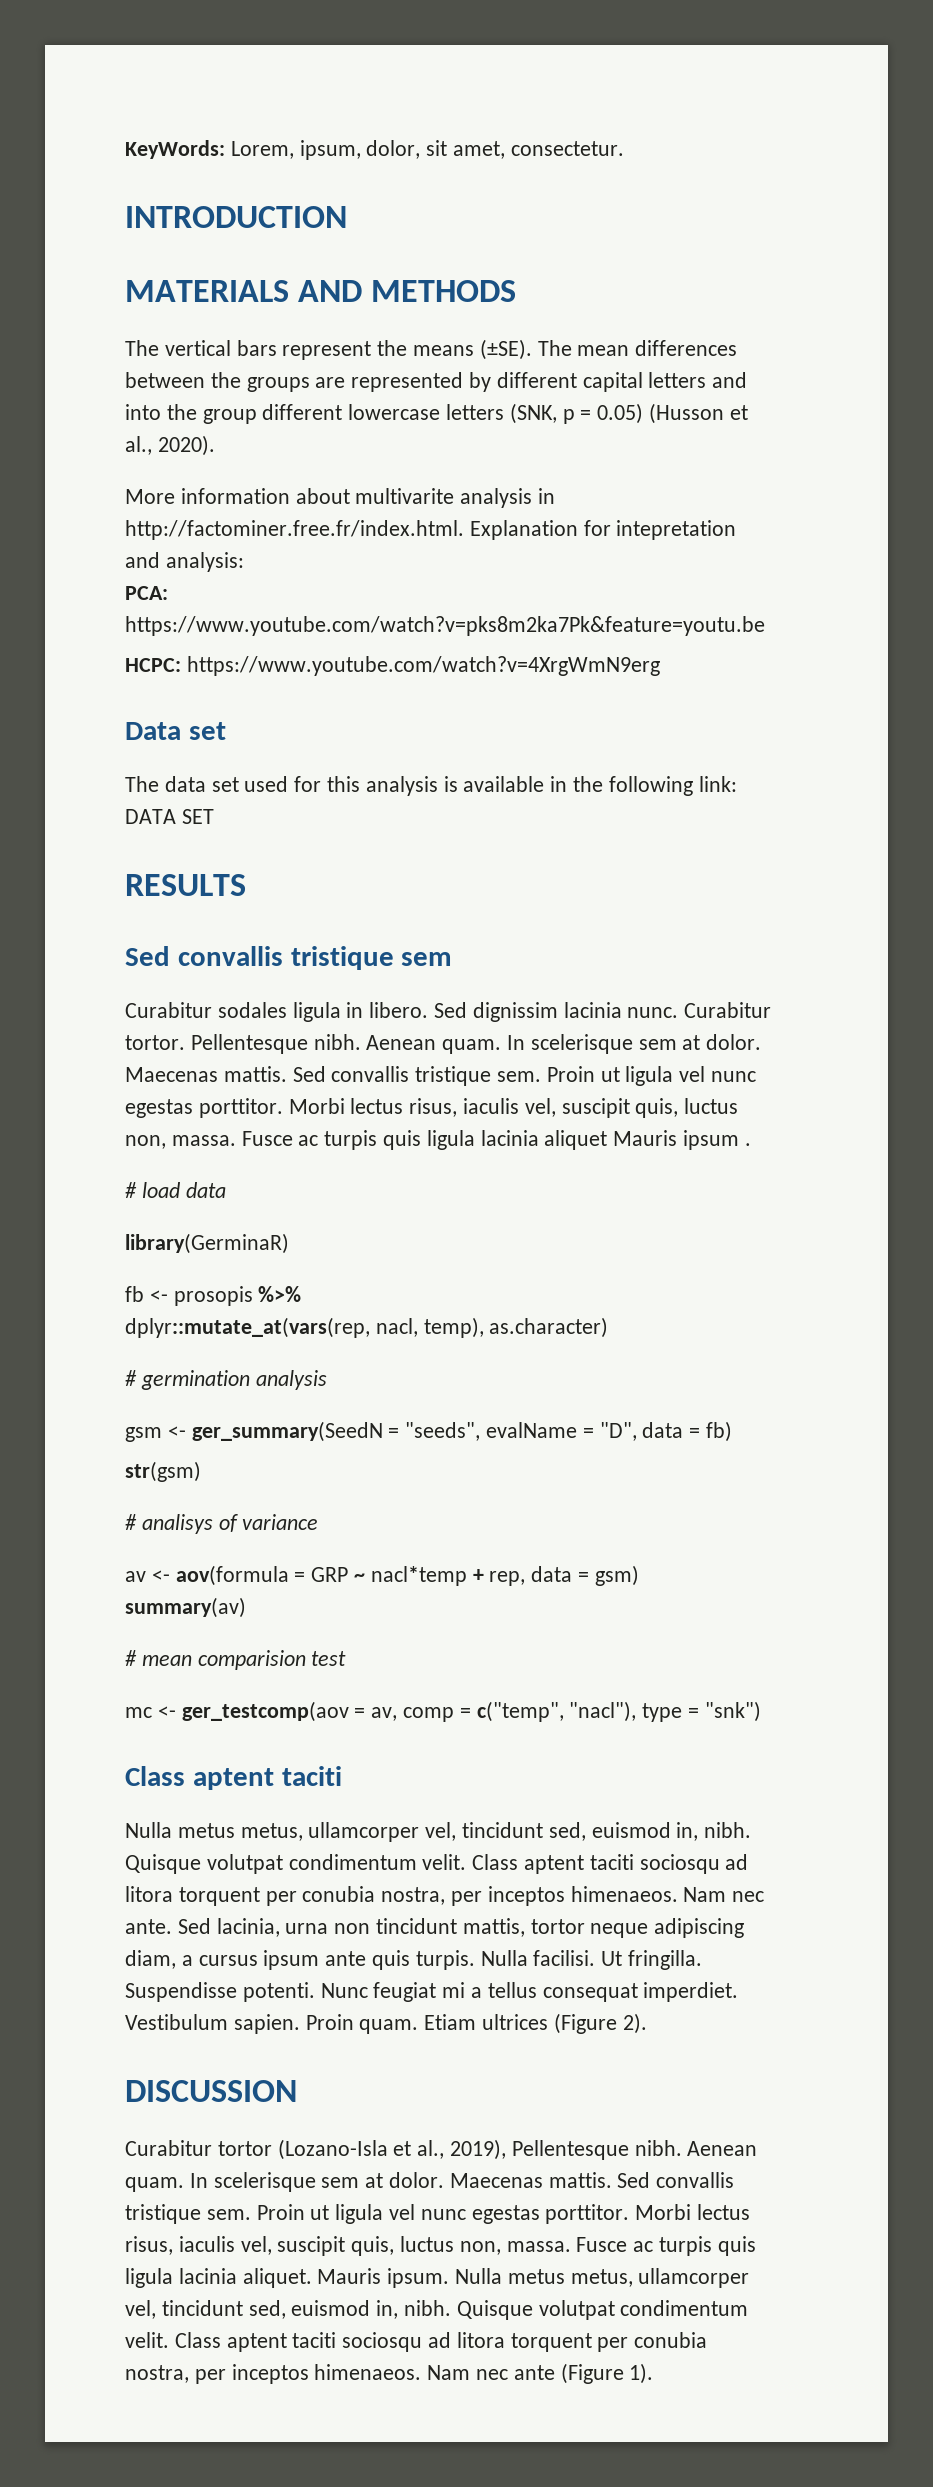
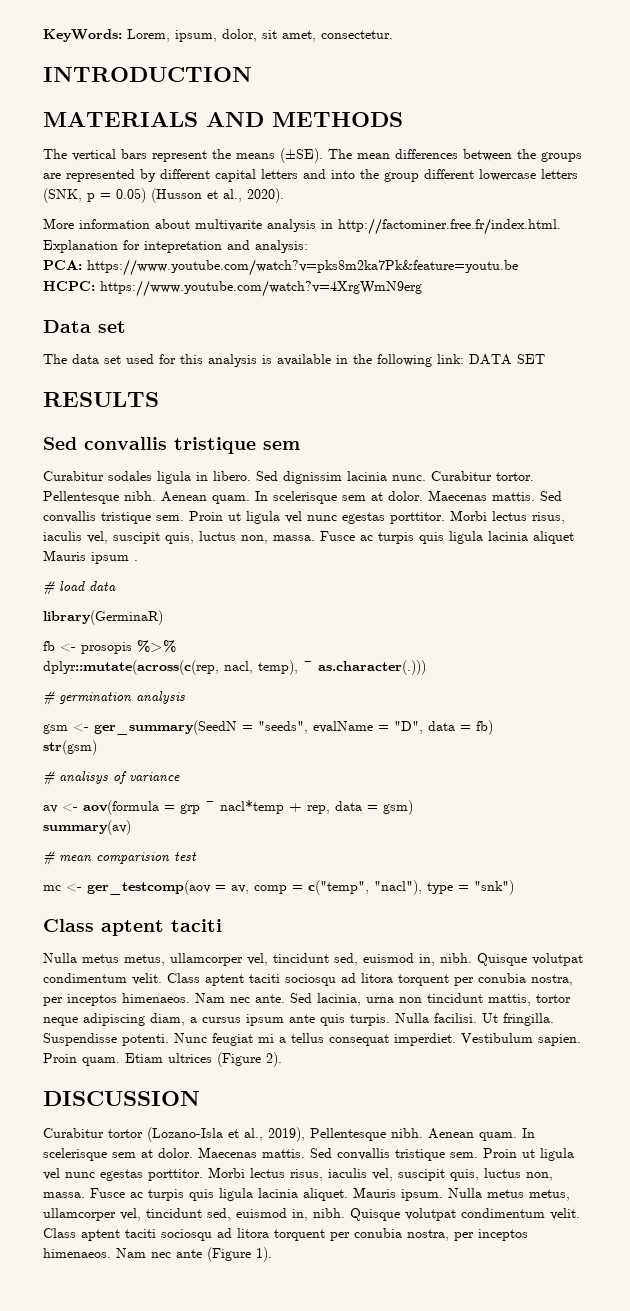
[125,1317,370,1338] dplyr::mutate_at(vars(rep, -> [43,660,219,675] dplyr::mutate(across(c(rep,
[489,1317,609,1338] as.character) -> [303,660,426,675] ~ as.character(.)))
[311,1567,349,1582] GRP -> [180,804,200,814] grp

